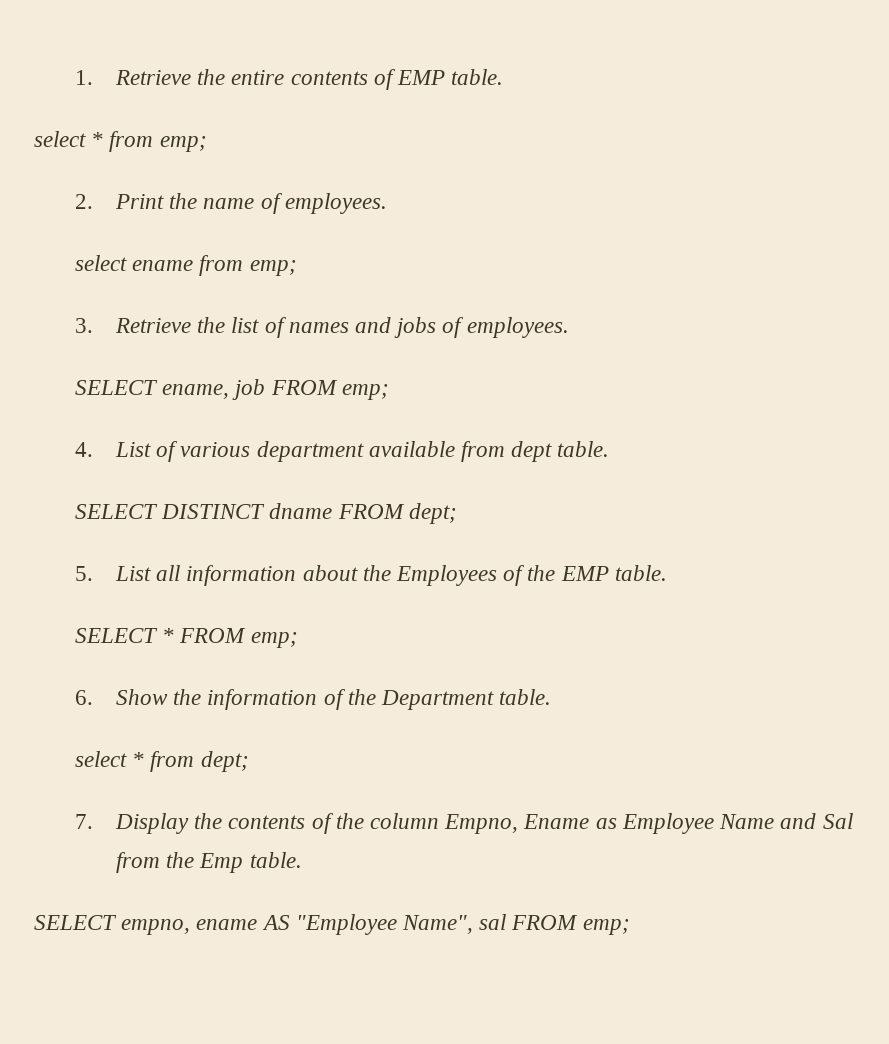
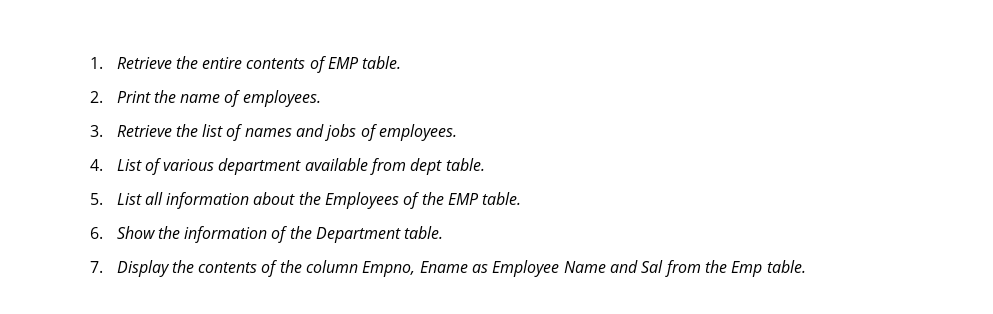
[34,131,207,152] // select * from emp; -> (402, 62) none
[75,255,297,276] // select ename from emp; -> (321, 98) none
[75,379,389,400] // SELECT ename, job FROM emp; -> (458, 132) none
[75,503,457,524] // SELECT DISTINCT dname FROM dept; -> (485, 164) none
[75,628,298,648] // SELECT * FROM emp; -> (522, 198) none
[75,751,249,772] // select * from dept; -> (444, 232) none
[34,914,630,935] // SELECT empno, ename AS "Employee Name", sal FROM emp; -> (806, 266) none

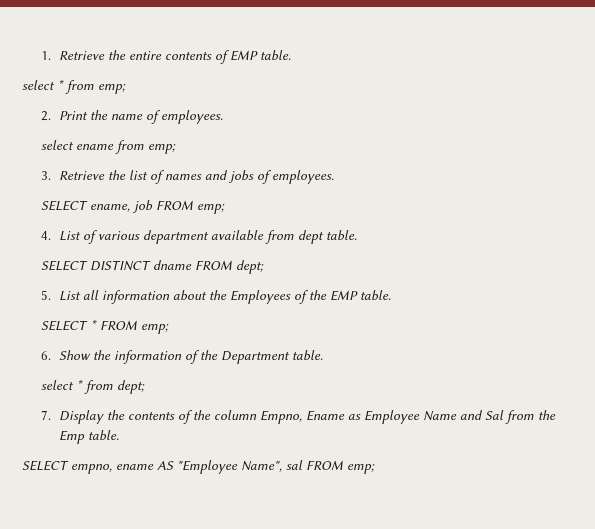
(402, 62) none -> [22,79,126,94] // select * from emp;
(321, 98) none -> [40,140,176,154] // select ename from emp;
(458, 132) none -> [40,200,225,214] // SELECT ename, job FROM emp;
(485, 164) none -> [40,260,264,274] // SELECT DISTINCT dname FROM dept;
(522, 198) none -> [40,319,169,334] // SELECT * FROM emp;
(444, 232) none -> [40,379,145,394] // select * from dept;
(806, 266) none -> [22,460,375,474] // SELECT empno, ename AS "Employee Name", sal FROM emp;

